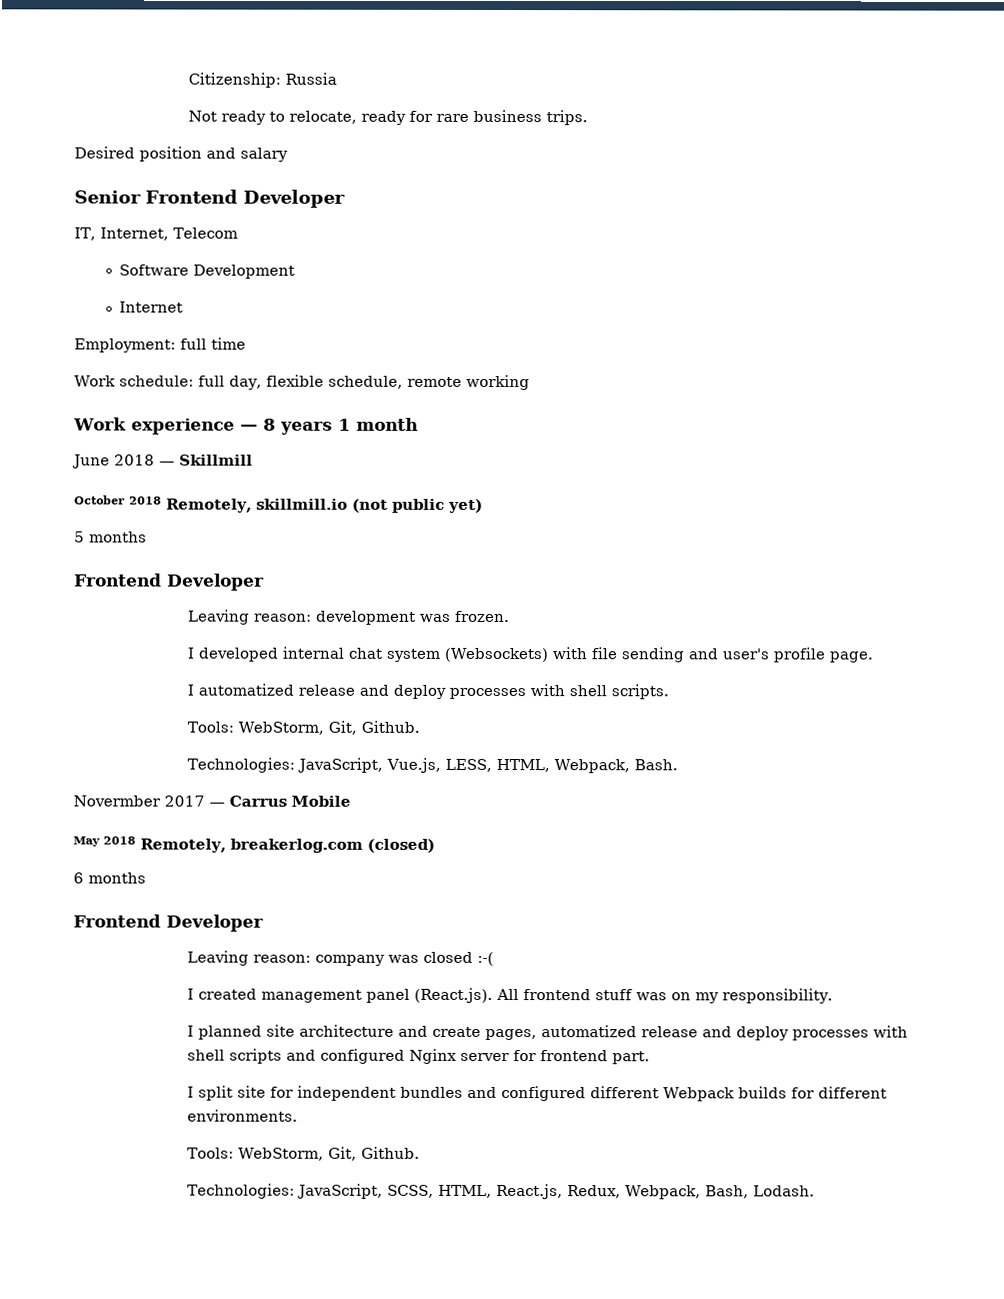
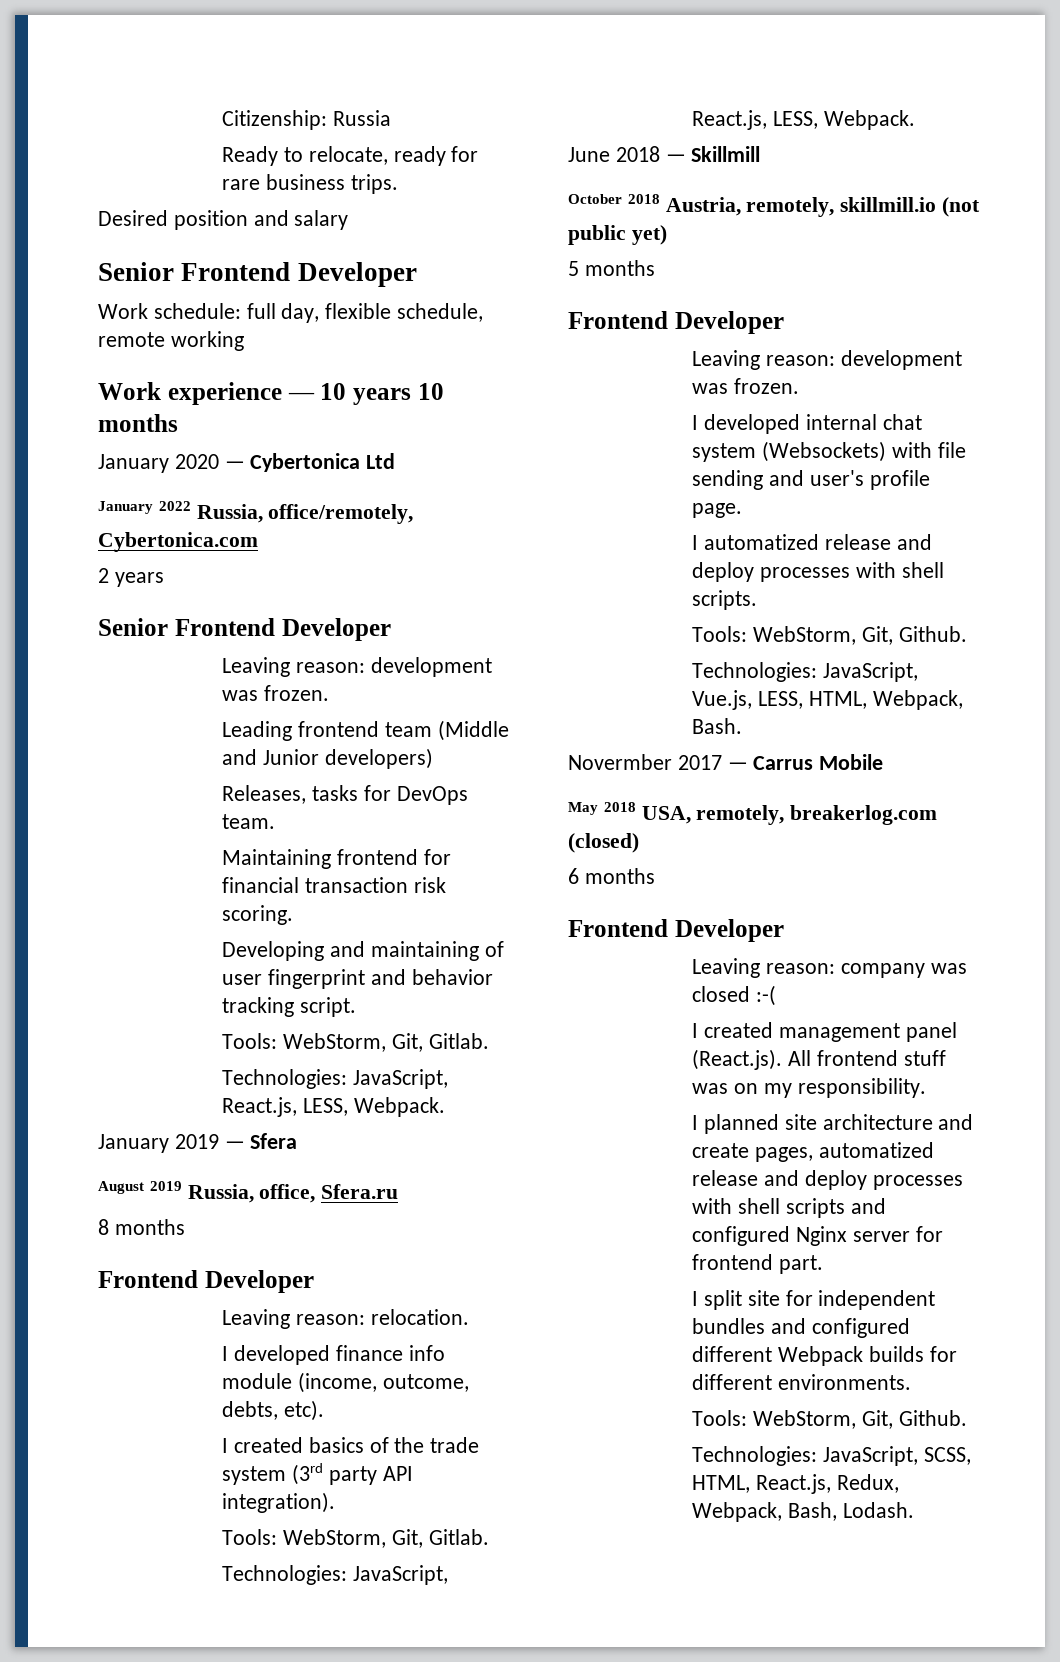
[188,110,267,125] Not ready -> [222,146,279,166] Ready
[74,227,238,241] [119,264,296,279] [119,301,184,313] [74,337,246,353] // IT, Internet, Telecom // Software Development // Internet // Employment: full time -> (417, 274) none
[262,417,418,435] 8 years 1 month -> [320,383,444,405] [98,414,178,432] [98,453,396,473] [98,501,414,524] [98,532,258,552] [98,568,164,587] [98,618,391,641] [222,657,492,677] [222,685,330,701] [222,720,509,741] [222,748,433,769] [222,785,468,805] [222,814,276,829] [222,849,451,869] [222,877,446,893] [222,905,294,925] [222,941,504,961] [222,969,493,989] [222,997,357,1017] [222,1033,489,1052] [222,1069,449,1089] [222,1097,445,1117] [98,1133,298,1153] [98,1181,399,1203] [98,1219,185,1235] [98,1270,314,1293] [222,1309,469,1329] [222,1345,445,1365] [222,1372,469,1393] [222,1400,325,1421] [222,1437,480,1453] [222,1463,413,1485] [222,1492,336,1513] [222,1529,489,1548] [222,1565,449,1585] [692,110,915,130] 10 years 10 months // January 2020 — Cybertonica Ltd // January 2022 Russia, office/remotely, Cybertonica.com // 2 years // Senior Frontend Developer // Leaving reason: development was frozen. // Leading frontend team (Middle and Junior developers) // Releases, tasks for DevOps team. // Maintaining frontend for financial transaction risk scoring. // Developing and maintaining of user fingerprint and behavior tracking script. // Tools: WebStorm, Git, Gitlab. // Technologies: JavaScript, React.js, LESS, Webpack. // January 2019 — Sfera // August 2019 Russia, office, Sfera.ru // 8 months // Frontend Developer // Leaving reason: relocation. // I developed finance info module (income, outcome, debts, etc). // I created basics of the trade system (3rd party API integration). // Tools: WebStorm, Git, Gitlab. // Technologies: JavaScript, React.js, LESS, Webpack.
[166,498,252,513] Remotely, -> [665,197,835,217] Austria, remotely,
[140,838,226,853] Remotely, -> [641,805,785,825] USA, remotely,

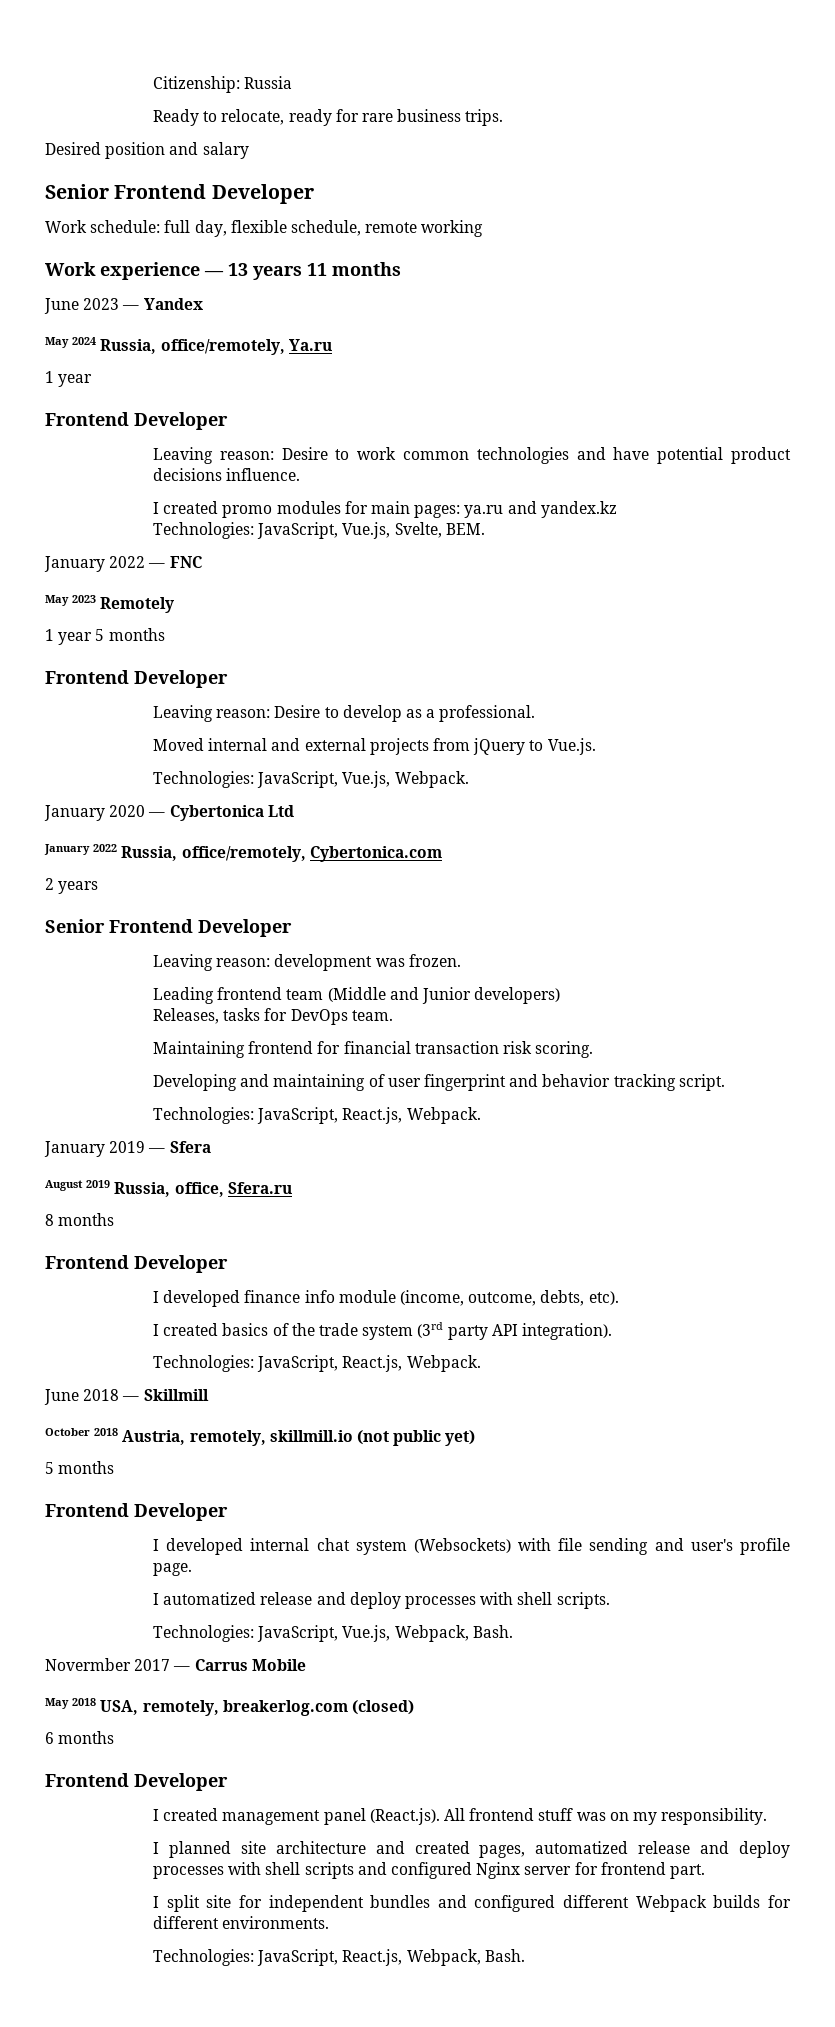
[320,383,444,405] [98,414,178,432] 10 years 10 months -> [228,262,401,280] [44,298,203,314] [45,337,332,355] [45,371,93,387] [45,412,228,430] [153,447,792,464] [153,468,301,481] [153,501,617,518] [153,522,485,539] [44,556,202,572] [45,595,175,613] [45,628,165,645] [45,670,228,688] [153,705,536,722] [153,738,596,755] [153,771,469,788] 13 years 11 months // June 2023 — Yandex // May 2024 Russia, office/remotely, Ya.ru // 1 year // Frontend Developer // Leaving reason: Desire to work common technologies and have potential product decisions influence. // I created promo modules for main pages: ya.ru and yandex.kz // Technologies: JavaScript, Vue.js, Svelte, BEM. // January 2022 — FNC // May 2023 Remotely // 1 year 5 months // Frontend Developer // Leaving reason: Desire to develop as a professional. // Moved internal and external projects from jQuery to Vue.js. // Technologies: JavaScript, Vue.js, Webpack.
[222,1033,489,1052] [222,1069,449,1089] [222,1097,349,1117] // Tools: WebStorm, Git, Gitlab. // Technologies: JavaScript, React.js, LESS, -> [153,1107,403,1124] // Technologies: JavaScript, React.js,
[222,1309,469,1329] // Leaving reason: relocation. -> (228, 1264) none
[222,1529,489,1548] [222,1565,449,1585] [692,110,819,130] // Tools: WebStorm, Git, Gitlab. // Technologies: JavaScript, React.js, LESS, -> [153,1355,403,1372] // Technologies: JavaScript, React.js,
[692,350,962,370] [692,378,800,394] // Leaving reason: development was frozen. -> (228, 1512) none
[692,626,967,645] [692,662,919,682] [692,690,867,710] // Tools: WebStorm, Git, Github. // Technologies: JavaScript, Vue.js, LESS, HTML, -> [153,1625,391,1642] // Technologies: JavaScript, Vue.js,
[692,958,967,978] [692,985,777,1006] // Leaving reason: company was closed :-( -> (228, 1782) none
[692,1143,750,1158] create -> [414,1841,470,1854] created
[692,1410,967,1429] [692,1446,971,1466] [692,1474,899,1494] [692,1502,914,1522] Tools: WebStorm, Git, Github. // Technologies: JavaScript, SCSS, HTML, React.js, Redux, Webpack, Bash, Lodash. -> [153,1949,525,1966] Technologies: JavaScript, React.js, Webpack, Bash.

